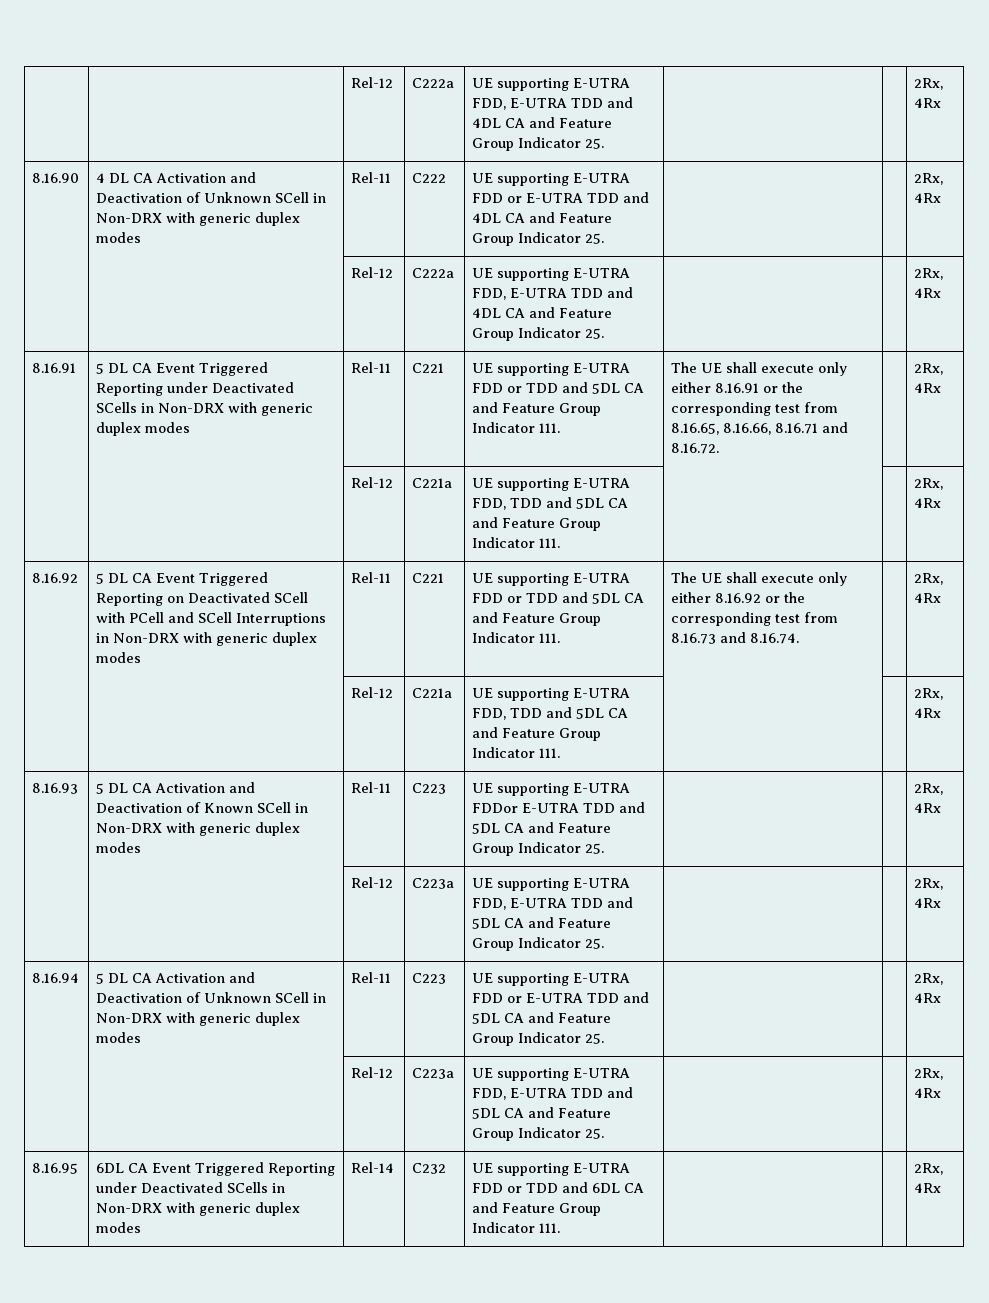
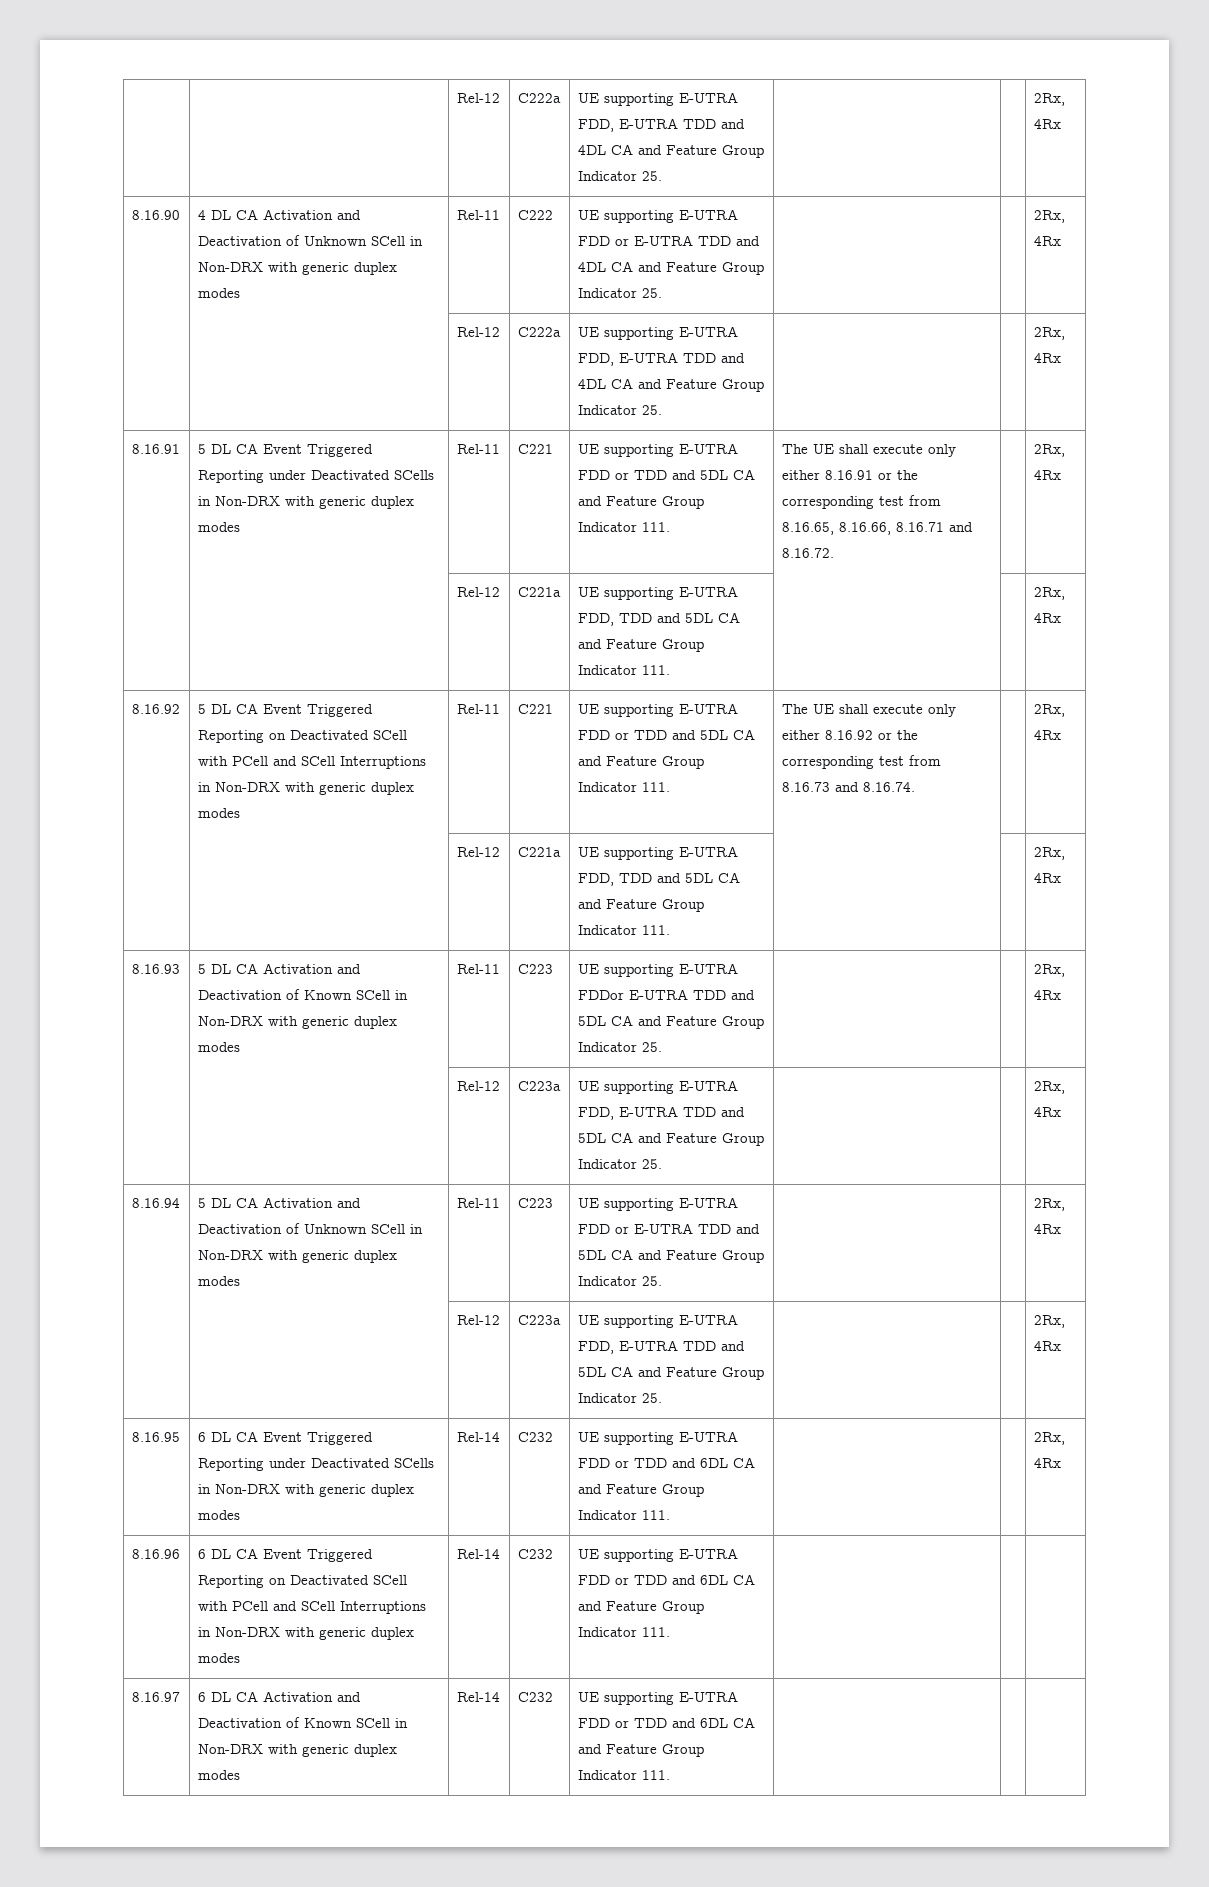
[96,1163,125,1173] 6DL -> [197,1432,231,1442] 6 DL
(942, 1188) none -> [131,1549,180,1559] [197,1548,373,1562] [197,1575,407,1588] [197,1601,426,1614] [197,1627,414,1640] [197,1653,240,1663] [456,1549,500,1559] [517,1549,553,1559] [577,1548,738,1562] [577,1574,755,1585] [577,1601,704,1614] [577,1627,670,1637] [131,1692,180,1702] [197,1691,361,1702] [197,1717,408,1728] [197,1744,397,1757] [197,1770,240,1780] [456,1692,500,1702] [517,1692,553,1702] [577,1691,738,1705] [577,1717,755,1728] [577,1744,704,1757] [577,1770,670,1780] // 8.16.96 | 6 DL CA Event Triggered Reporting on Deactivated SCell with PCell and SCell Interruptions in Non-DRX with generic duplex modes | Rel-14 | C232 | UE supporting E-UTRA FDD or TDD and 6DL CA and Feature Group Indicator 111. | | | // 8.16.97 | 6 DL CA Activation and Deactivation of Known SCell in Non-DRX with generic duplex modes | Rel-14 | C232 | UE supporting E-UTRA FDD or TDD and 6DL CA and Feature Group Indicator 111. | | |

